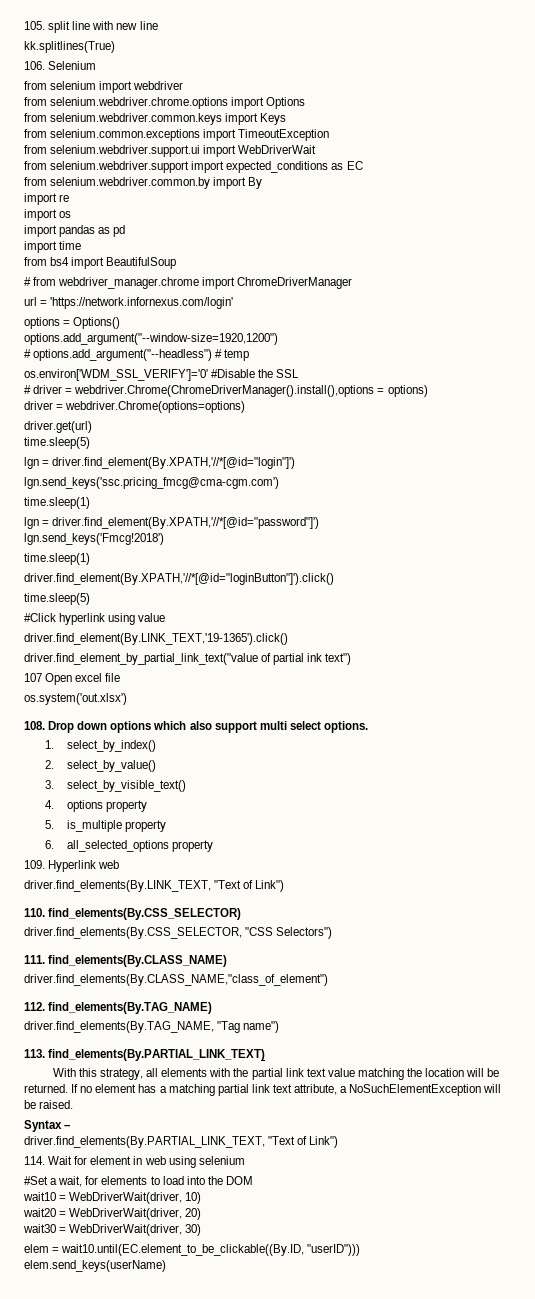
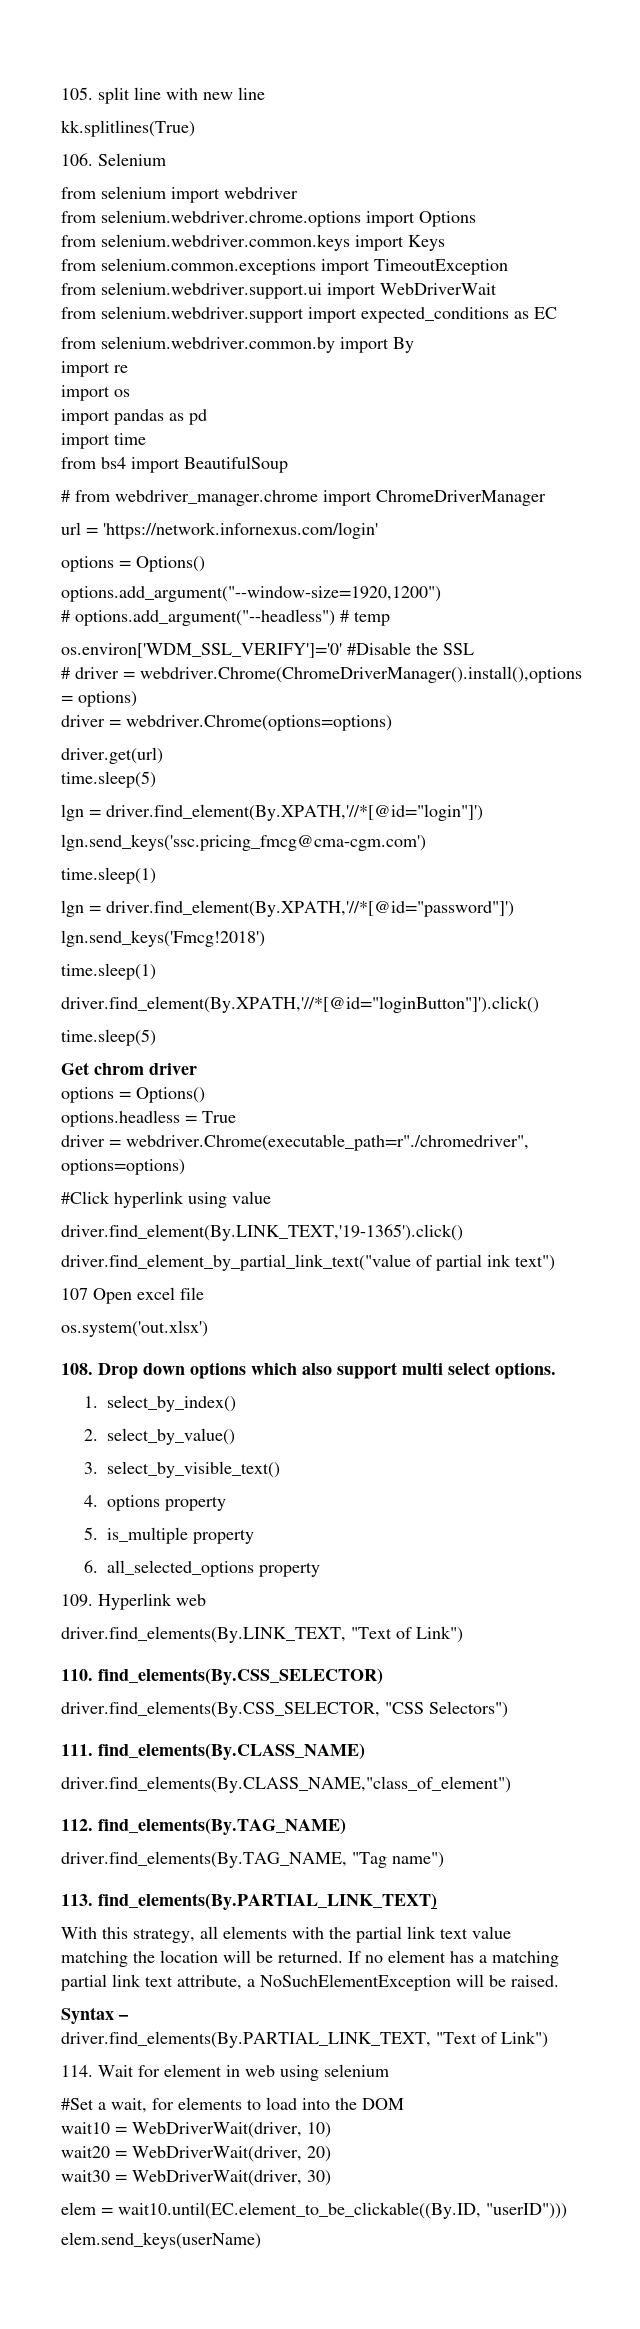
(90, 599) none -> [61,1062,197,1075] [61,1087,205,1103] [61,1110,236,1127] [61,1134,529,1151] [61,1159,185,1175] // Get chrom driver // options = Options() // options.headless = True // driver = webdriver.Chrome(executable_path=r"./chromedriver", options=options)

